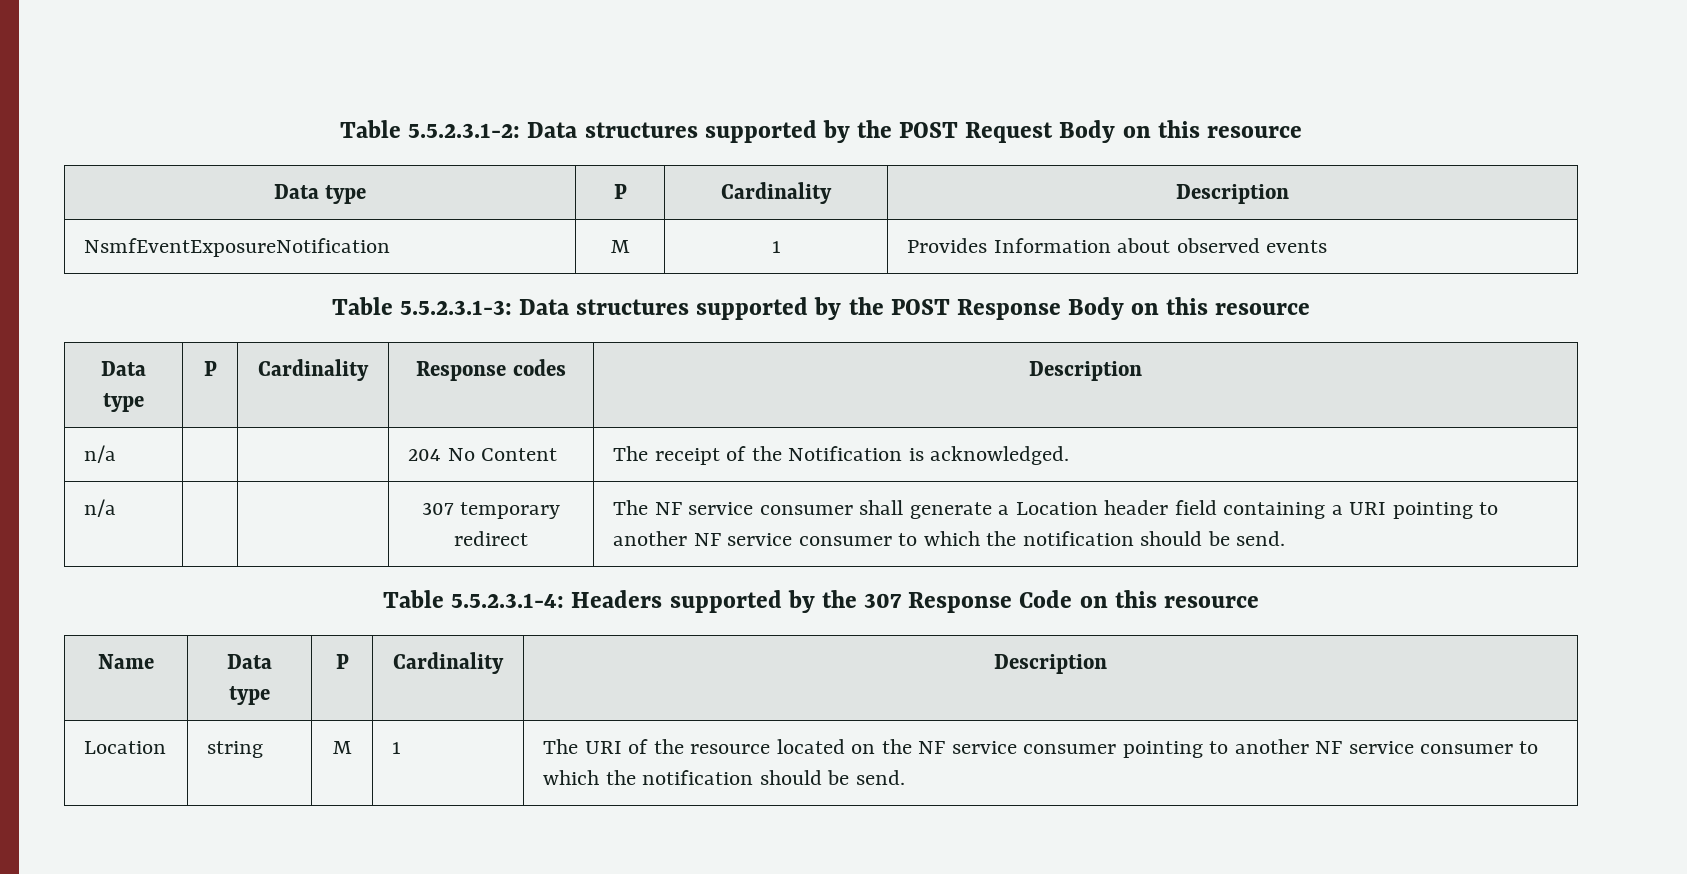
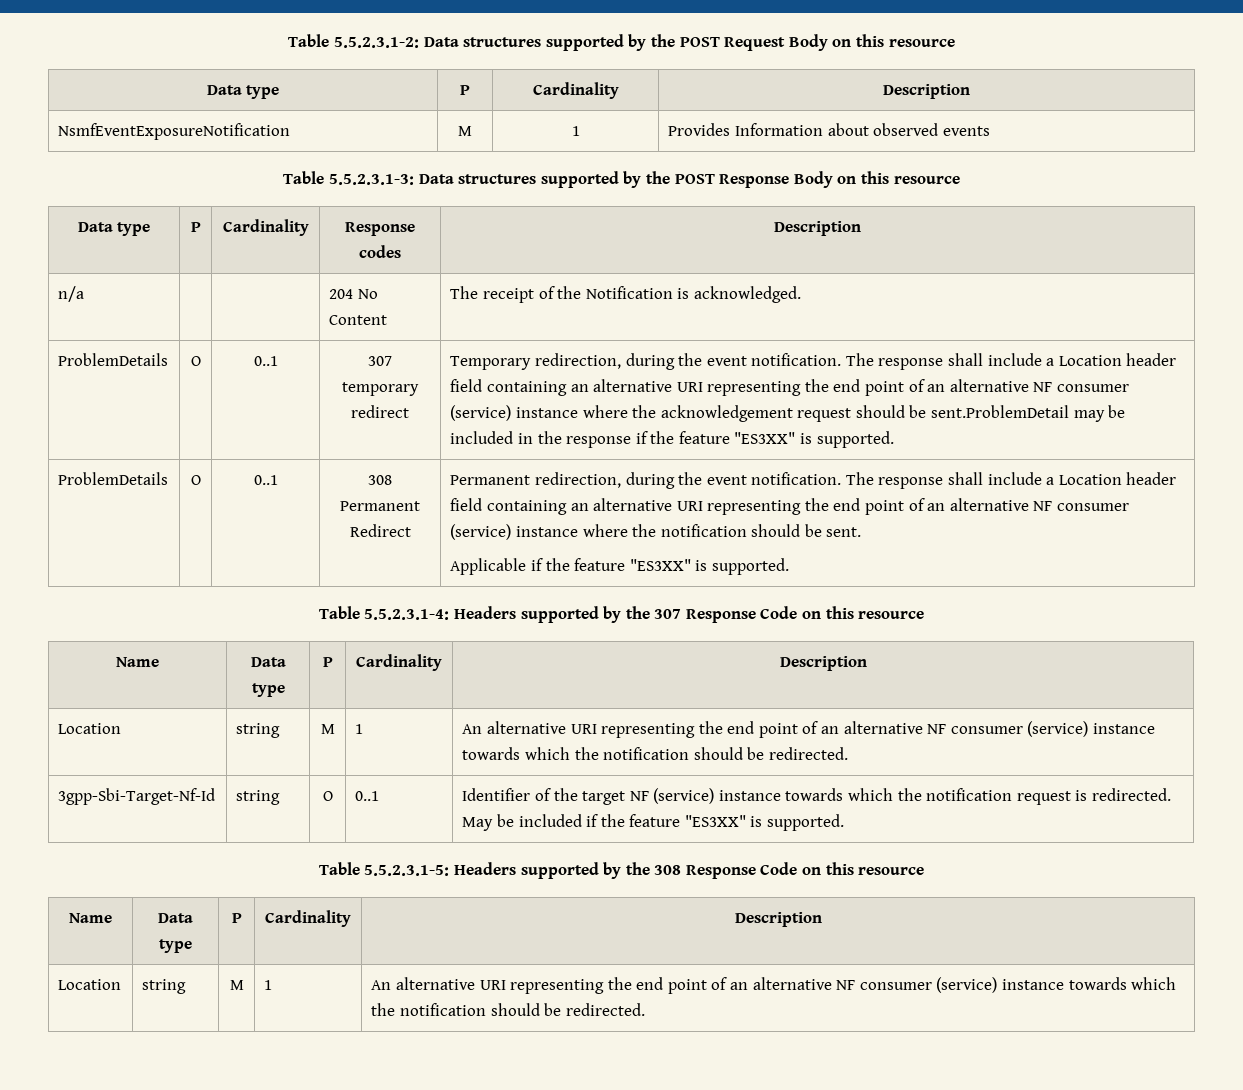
[84,499,117,517] n/a | | -> [58,353,169,366] [190,356,201,366] [253,356,278,366] ProblemDetails | O | 0..1
[613,500,1499,519] [613,531,1286,546] The NF service consumer shall generate a Location header field containing a URI pointing to another NF service consumer to which the notification should be send. -> [450,353,1177,370] [450,379,1130,396] [450,405,1126,422] [450,431,894,448] [58,472,169,485] [190,475,201,485] [253,475,278,485] [368,475,392,485] [340,501,420,511] [349,524,411,537] [450,472,1177,489] [450,498,1130,515] [450,524,862,540] [450,558,789,575] Temporary redirection, during the event notification. The response shall include a Location header field containing an alternative URI representing the end point of an alternative NF consumer (service) instance where the acknowledgement request should be sent.ProblemDetail may be included in the response if the feature "ES3XX" is supported. // ProblemDetails | O | 0..1 | 308 Permanent Redirect | Permanent redirection, during the event notification. The response shall include a Location header field containing an alternative URI representing the end point of an alternative NF consumer (service) instance where the notification should be sent. // Applicable if the feature "ES3XX" is supported.
[543,739,1539,758] [543,770,905,785] The URI of the resource located on the NF service consumer pointing to another NF service consumer to which the notification should be send. -> [462,721,1156,738] [462,747,848,760] [58,788,216,805] [236,790,281,805] [322,791,333,801] [355,791,380,801] [462,788,1172,805] [462,814,845,831] [318,862,925,879] [69,913,112,923] [158,913,193,923] [159,939,192,953] [231,913,242,923] [265,910,351,927] [734,912,822,927] [58,979,122,990] [142,979,187,994] [229,980,244,990] [264,980,273,990] [371,977,1177,994] [371,1003,645,1016] An alternative URI representing the end point of an alternative NF consumer (service) instance towards which the notification should be redirected. // 3gpp-Sbi-Target-Nf-Id | string | O | 0..1 | Identifier of the target NF (service) instance towards which the notification request is redirected. May be included if the feature "ES3XX" is supported. // Table 5.5.2.3.1-5: Headers supported by the 308 Response Code on this resource // Name | Data type | P | Cardinality | Description // Location | string | M | 1 | An alternative URI representing the end point of an alternative NF consumer (service) instance towards which the notification should be redirected.

